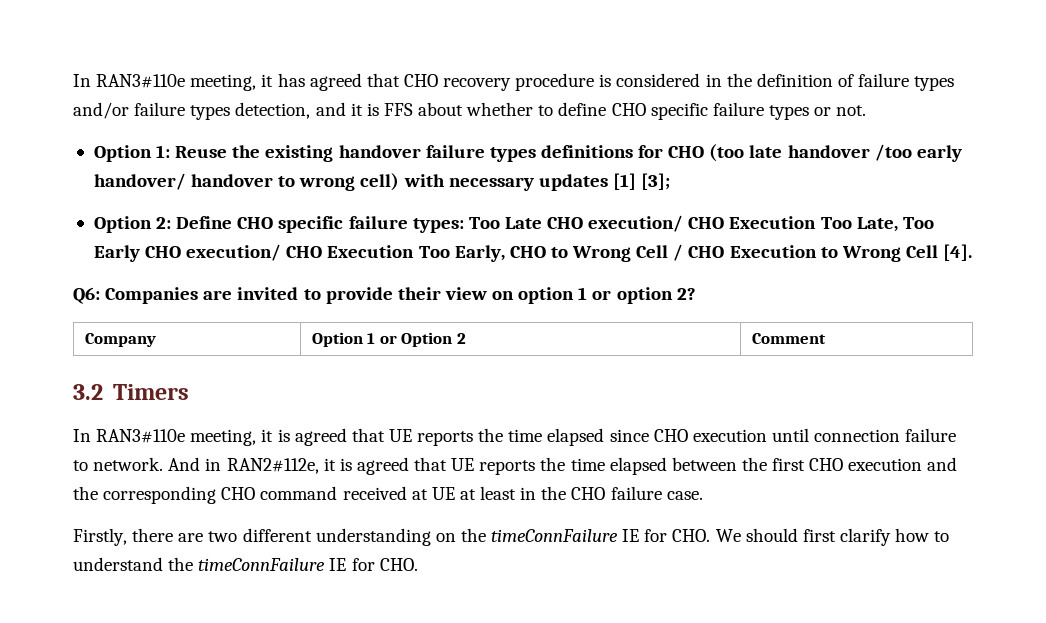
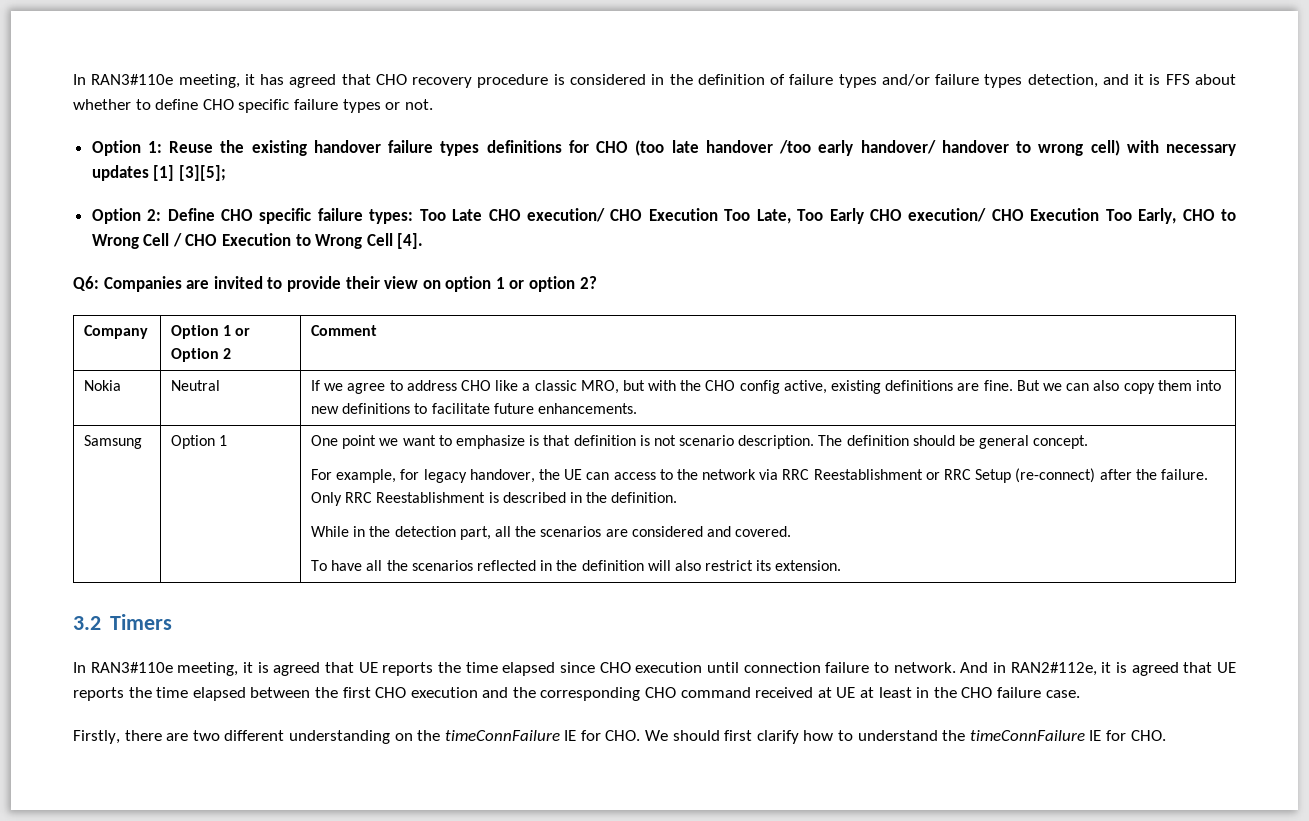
[641,173,671,190] [3]; -> [178,165,226,181] [3][5];
(826, 338) none -> [84,380,122,391] [171,380,221,391] [311,380,1221,394] [311,403,637,414] [84,435,143,449] [171,435,228,449] [311,435,1089,449] [311,468,1208,483] [311,492,678,506] [311,526,792,540] [311,560,842,571] // Nokia | Neutral | If we agree to address CHO like a classic MRO, but with the CHO config active, existing definitions are fine. But we can also copy them into new definitions to facilitate future enhancements. // Samsung | Option 1 | One point we want to emphasize is that definition is not scenario description. The definition should be general concept. // For example, for legacy handover, the UE can access to the network via RRC Reestablishment or RRC Setup (re-connect) after the failure. Only RRC Reestablishment is described in the definition. // While in the detection part, all the scenarios are considered and covered. // To have all the scenarios reflected in the definition will also restrict its extension.

